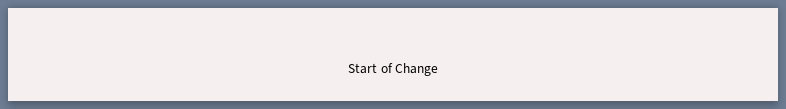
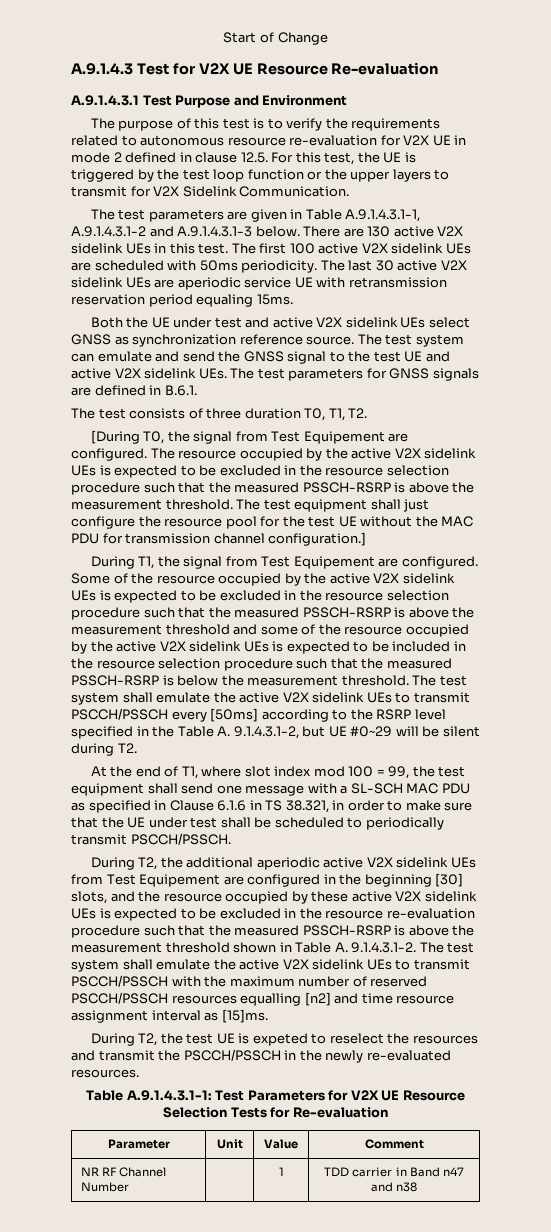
(439, 69) none -> [71,62,439,75] [71,95,348,108] [90,118,441,131] [71,135,467,146] [71,152,416,165] [71,169,450,182] [71,186,350,197] [90,209,421,222] [71,226,464,237] [71,243,471,254] [71,260,467,273] [71,277,447,290] [71,294,293,307] [90,317,470,328] [71,334,464,347] [71,351,450,364] [71,368,479,381] [71,385,197,396] [71,408,368,421] [90,430,409,444] [71,448,477,461] [71,465,449,478] [71,482,475,495] [71,499,430,512] [71,516,474,529] [71,532,367,546] [90,556,478,569] [71,573,455,586] [71,590,449,603] [71,607,475,620] [71,624,469,637] [71,641,466,654] [71,658,452,671] [71,675,467,686] [71,692,470,705] [71,708,446,722] [71,726,480,739] [71,743,137,756] [90,766,466,779] [71,783,470,796] [71,800,473,813] [71,817,444,830] [71,833,231,845] [90,857,476,870] [71,873,464,887] [71,891,477,904] [71,908,475,921] [71,925,475,938] [71,942,475,953] [71,959,470,972] [71,975,428,987] [71,992,455,1006] [71,1009,268,1023] [90,1033,478,1046] [71,1049,451,1063] [71,1069,139,1078] [86,1090,465,1101] [163,1107,388,1118] [107,1139,170,1149] [216,1139,243,1149] [264,1139,298,1149] [364,1139,424,1149] [81,1167,167,1177] [81,1182,130,1192] [278,1167,284,1176] [324,1167,464,1177] [370,1182,418,1192] // A.9.1.4.3 Test for V2X UE Resource Re-evaluation // A.9.1.4.3.1 Test Purpose and Environment // The purpose of this test is to verify the requirements related to autonomous resource re-evaluation for V2X UE in mode 2 defined in clause 12.5. For this test, the UE is triggered by the test loop function or the upper layers to transmit for V2X Sidelink Communication. // The test parameters are given in Table A.9.1.4.3.1-1, A.9.1.4.3.1-2 and A.9.1.4.3.1-3 below. There are 130 active V2X sidelink UEs in this test. The first 100 active V2X sidelink UEs are scheduled with 50ms periodicity. The last 30 active V2X sidelink UEs are aperiodic service UE with retransmission reservation period equaling 15ms. // Both the UE under test and active V2X sidelink UEs select GNSS as synchronization reference source. The test system can emulate and send the GNSS signal to the test UE and active V2X sidelink UEs. The test parameters for GNSS signals are defined in B.6.1. // The test consists of three duration T0, T1, T2. // [During T0, the signal from Test Equipement are configured. The resource occupied by the active V2X sidelink UEs is expected to be excluded in the resource selection procedure such that the measured PSSCH-RSRP is above the measurement threshold. The test equipment shall just configure the resource pool for the test UE without the MAC PDU for transmission channel configuration.] // During T1, the signal from Test Equipement are configured. Some of the resource occupied by the active V2X sidelink UEs is expected to be excluded in the resource selection procedure such that the measured PSSCH-RSRP is above the measurement threshold and some of the resource occupied by the active V2X sidelink UEs is expected to be included in the resource selection procedure such that the measured PSSCH-RSRP is below the measurement threshold. The test system shall emulate the active V2X sidelink UEs to transmit PSCCH/PSSCH every [50ms] according to the RSRP level specified in the Table A. 9.1.4.3.1-2, but UE #0~29 will be silent during T2. // At the end of T1, where slot index mod 100 = 99, the test equipment shall send one message with a SL-SCH MAC PDU as specified in Clause 6.1.6 in TS 38.321, in order to make sure that the UE under test shall be scheduled to periodically transmit PSCCH/PSSCH. // During T2, the additional aperiodic active V2X sidelink UEs from Test Equipement are configured in the beginning [30] slots, and the resource occupied by these active V2X sidelink UEs is expected to be excluded in the resource re-evaluation procedure such that the measured PSSCH-RSRP is above the measurement threshold shown in Table A. 9.1.4.3.1-2. The test system shall emulate the active V2X sidelink UEs to transmit PSCCH/PSSCH with the maximum number of reserved PSCCH/PSSCH resources equalling [n2] and time resource assignment interval as [15]ms. // During T2, the test UE is expeted to reselect the resources and transmit the PSCCH/PSSCH in the newly re-evaluated resources. // Table A.9.1.4.3.1-1: Test Parameters for V2X UE Resource Selection Tests for Re-evaluation // Parameter | Unit | Value | Comment // NR RF Channel Number | | 1 | TDD carrier in Band n47 and n38

